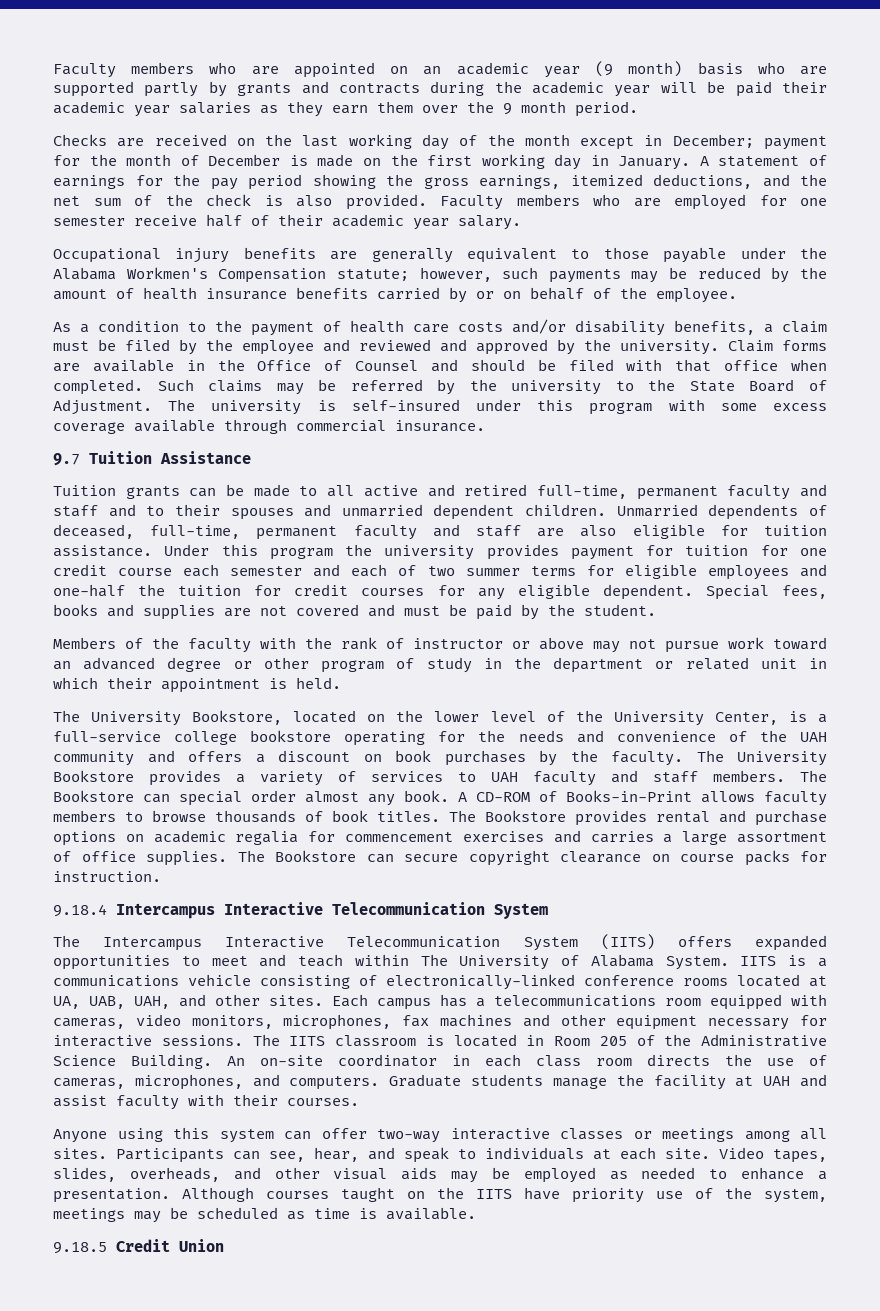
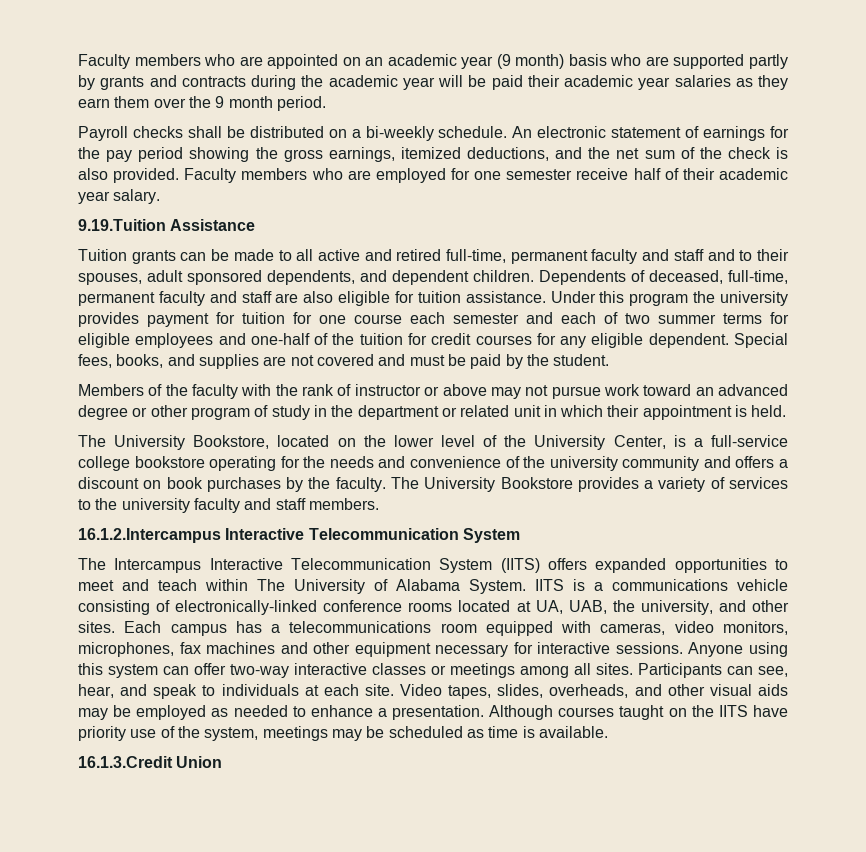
[53,134,828,150] [53,154,709,170] Checks are received on the last working day of the month except in December; payment for the month of December is made on the first working day in January. A -> [78,126,607,141] Payroll checks shall be distributed on a bi-weekly schedule. An electronic
[53,247,827,263] [53,267,827,283] [53,287,737,303] [53,319,827,336] [53,339,827,355] [53,359,827,372] [53,379,828,395] [53,399,828,415] [53,419,485,434] [53,451,152,466] Occupational injury benefits are generally equivalent to those payable under the Alabama Workmen's Compensation statute; however, such payments may be reduced by the amount of health insurance benefits carried by or on behalf of the employee. // As a condition to the payment of health care costs and/or disability benefits, a claim must be filed by the employee and reviewed and approved by the university. Claim forms are available in the Office of Counsel and should be filed with that office when completed. Such claims may be referred by the university to the State Board of Adjustment. The university is self-insured under this program with some excess coverage available through commercial insurance. // 9.7 Tuition -> [78,219,166,231] 9.19.Tuition
[230,504,799,520] spouses and unmarried dependent children. Unmarried dependents -> [78,270,626,285] spouses, adult sponsored dependents, and dependent children. Dependents
[53,564,107,576] credit -> (346, 319) none
(125, 590) none -> [314,333,329,345] of
[53,604,98,616] books -> [116,354,164,368] books,
[800,732,827,742] UAH -> [549,456,618,471] university
[491,772,518,782] UAH -> [95,498,190,513] the university
[800,770,827,782] [53,790,827,806] [53,810,827,826] [53,830,828,846] [53,850,827,866] [53,871,161,882] [53,903,215,919] The Bookstore can special order almost any book. A CD-ROM of Books-in-Print allows faculty members to browse thousands of book titles. The Bookstore provides rental and purchase options on academic regalia for commencement exercises and carries a large assortment of office supplies. The Bookstore can secure copyright clearance on course packs for instruction. // 9.18.4 Intercampus -> [78,528,221,543] // 16.1.2.Intercampus
[134,996,170,1009] UAH, -> [612,600,713,615] the university,
[252,1034,827,1047] [53,1054,827,1069] [53,1074,828,1090] [53,1094,359,1110] The IITS classroom is located in Room 205 of the Administrative Science Building. An on-site coordinator in each class room directs the use of cameras, microphones, and computers. Graduate students manage the facility at UAH and assist faculty with their courses. // -> (683, 648) none
[53,1239,170,1254] 9.18.5 Credit -> [78,756,173,768] 16.1.3.Credit

